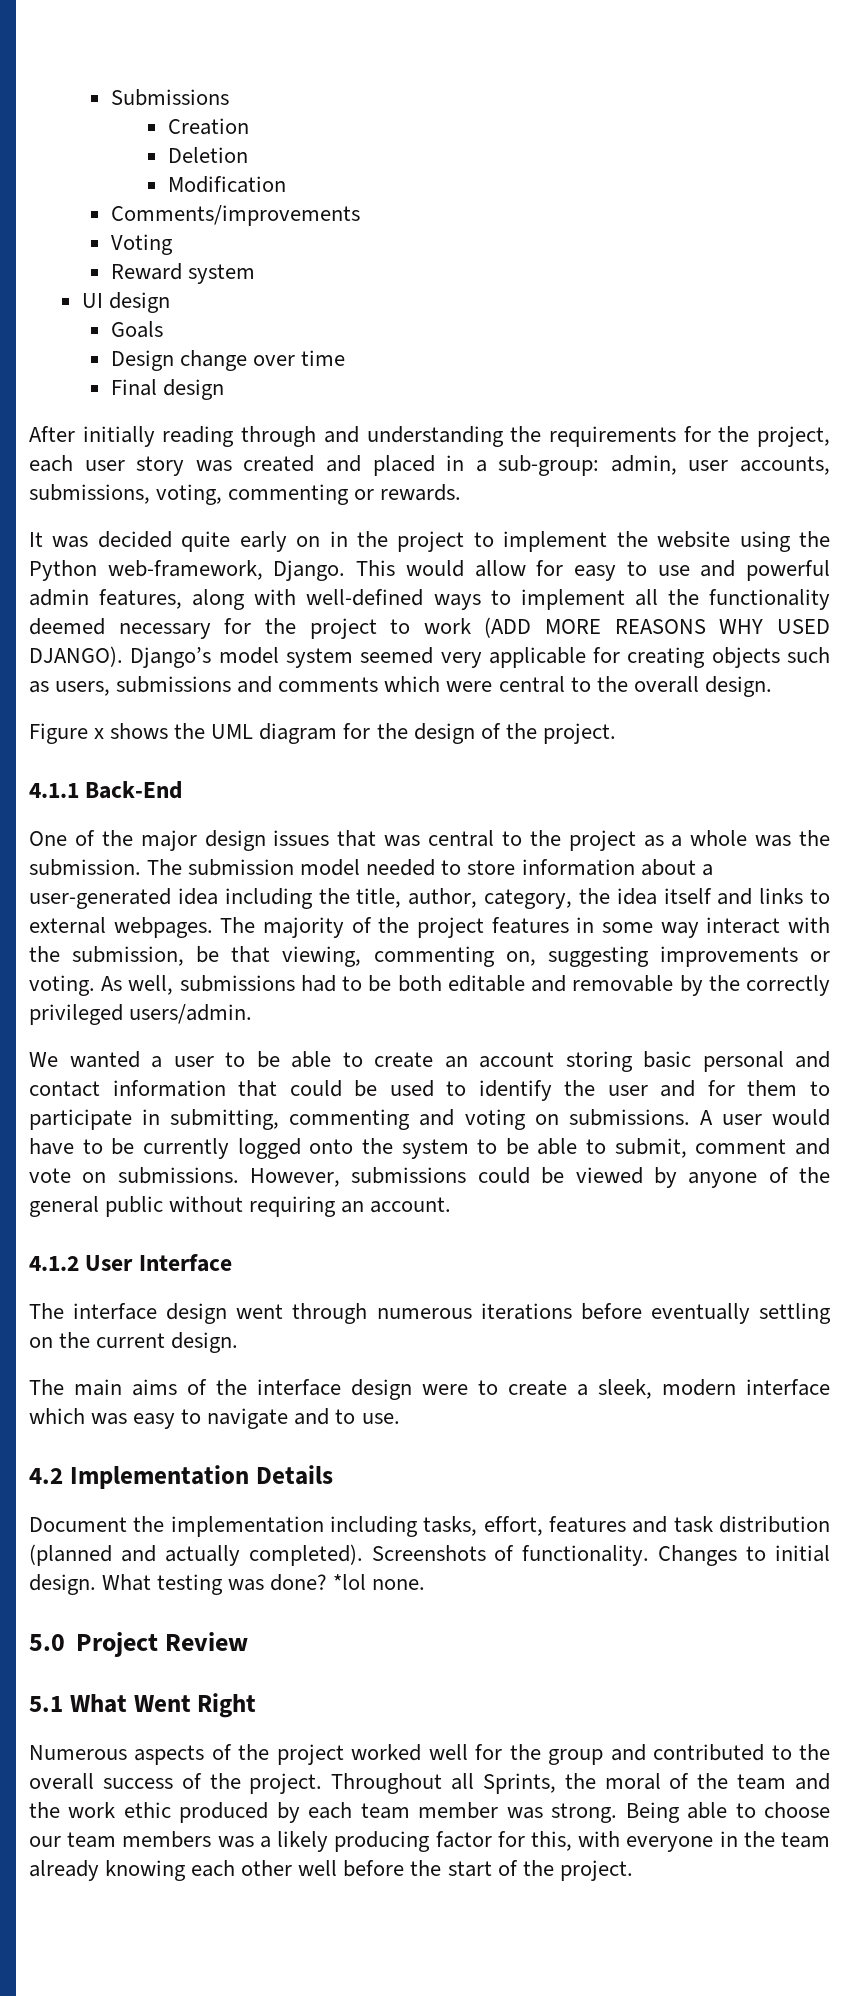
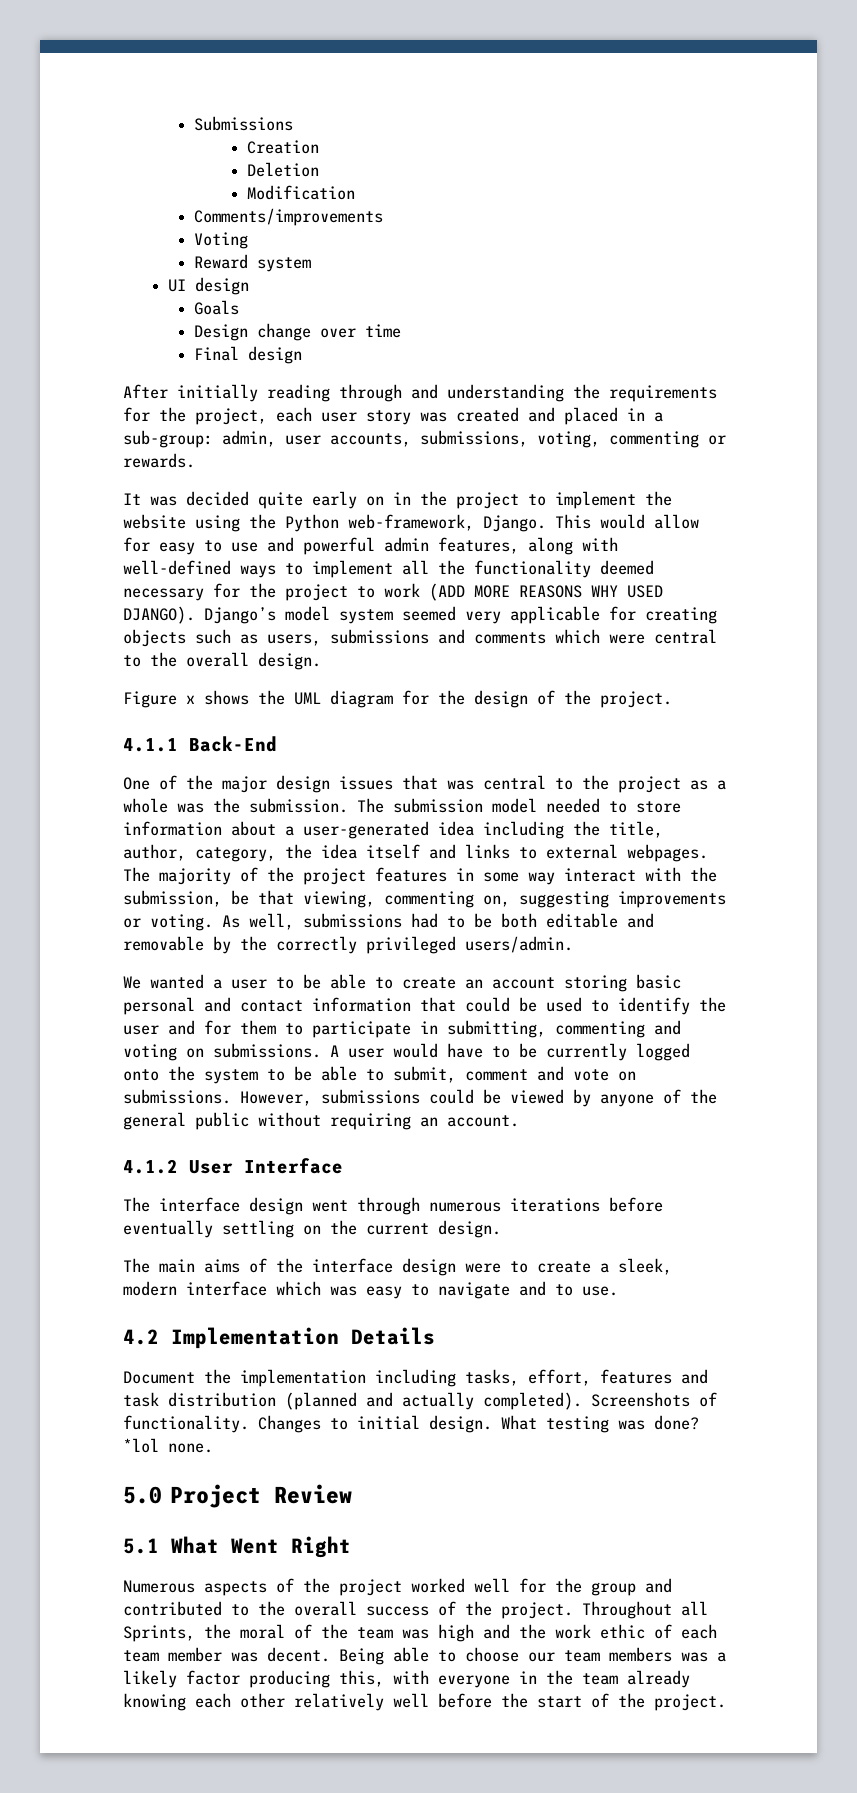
(787, 1782) none -> [402,1624,474,1642] was high
[179,1802,300,1823] produced by -> [654,1624,672,1639] of
[551,1803,618,1823] strong. -> [267,1647,330,1662] decent.
[334,1831,525,1852] producing factor for -> [186,1670,330,1688] factor producing
(293, 1868) none -> [294,1693,384,1711] relatively

